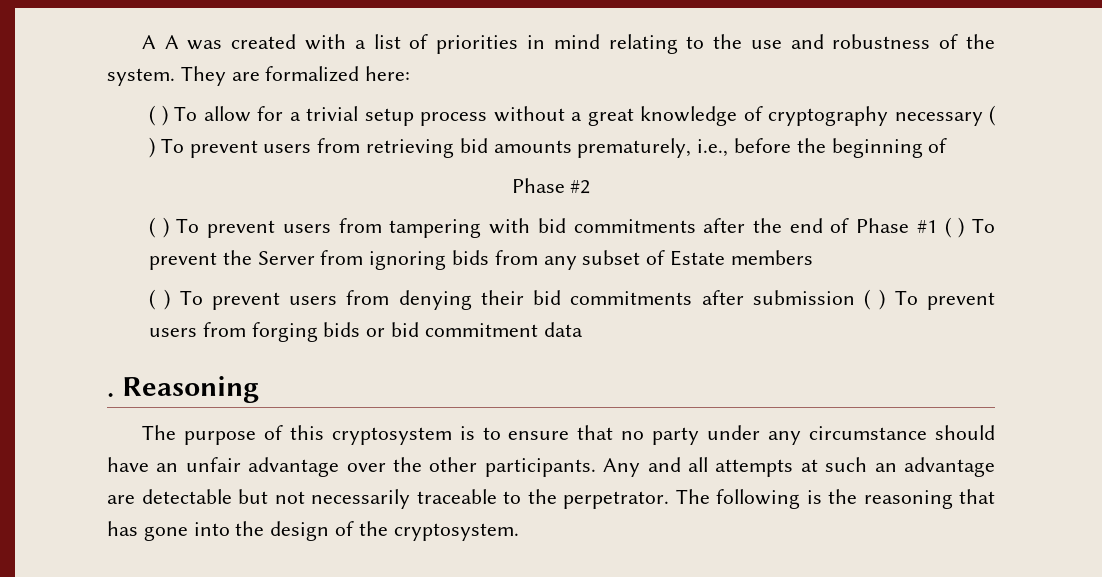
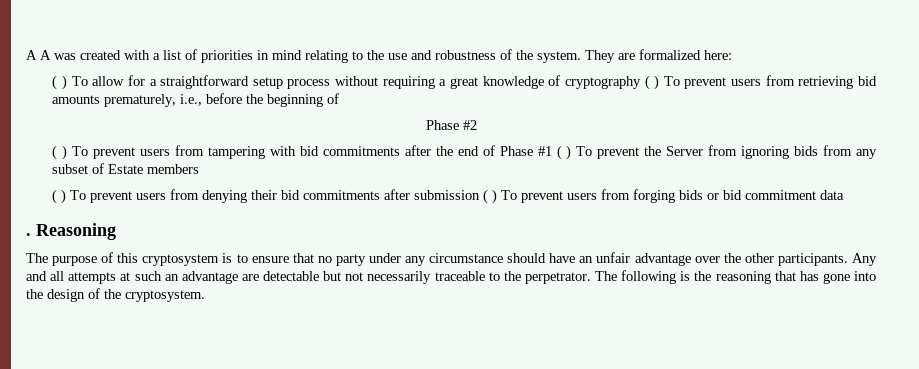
[305,106,358,121] trivial -> [160,75,250,89] straightforward
(565, 114) none -> [382,76,435,89] requiring
[894,112,983,126] necessary -> (641, 82) none

